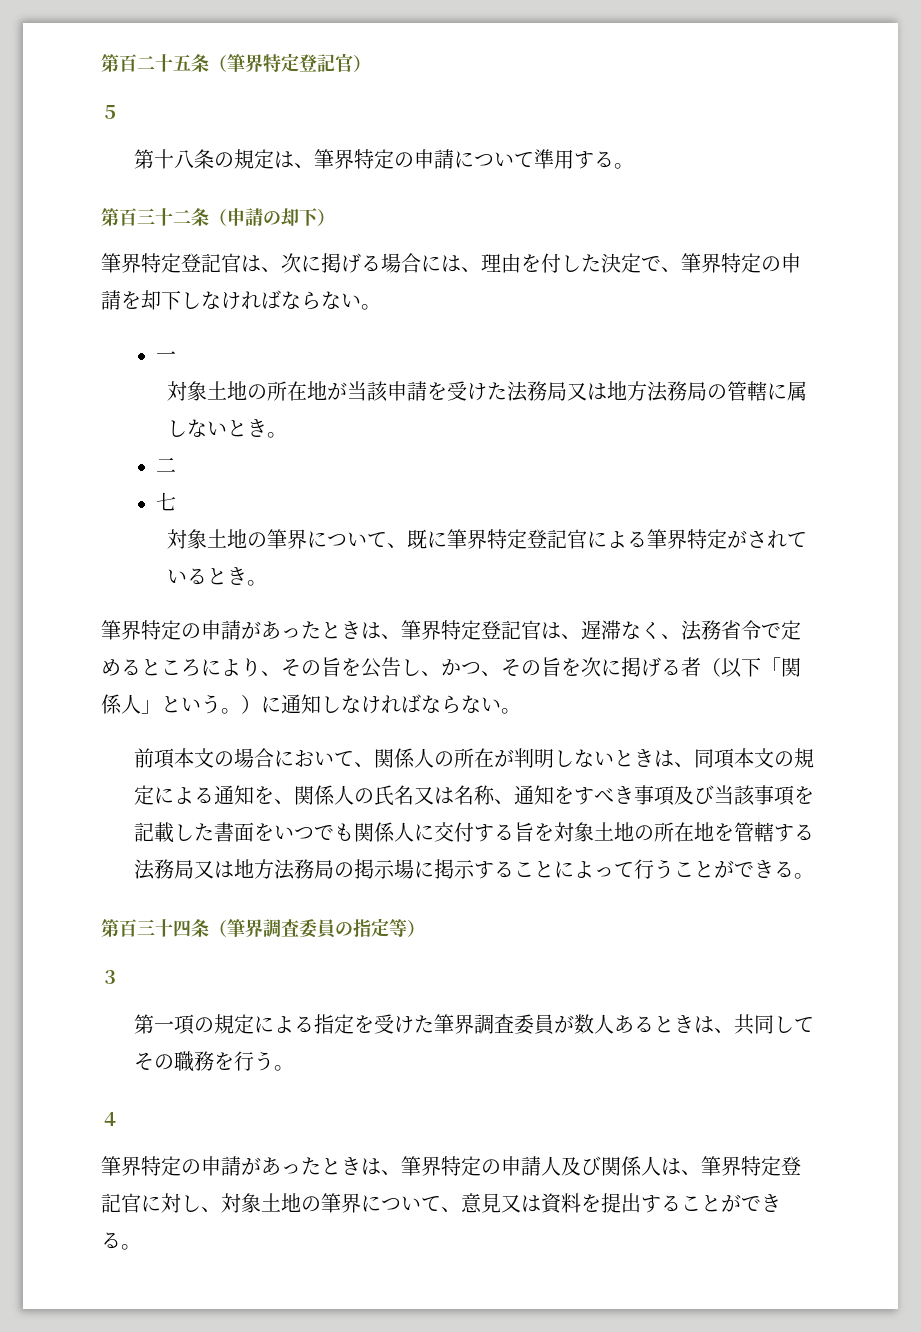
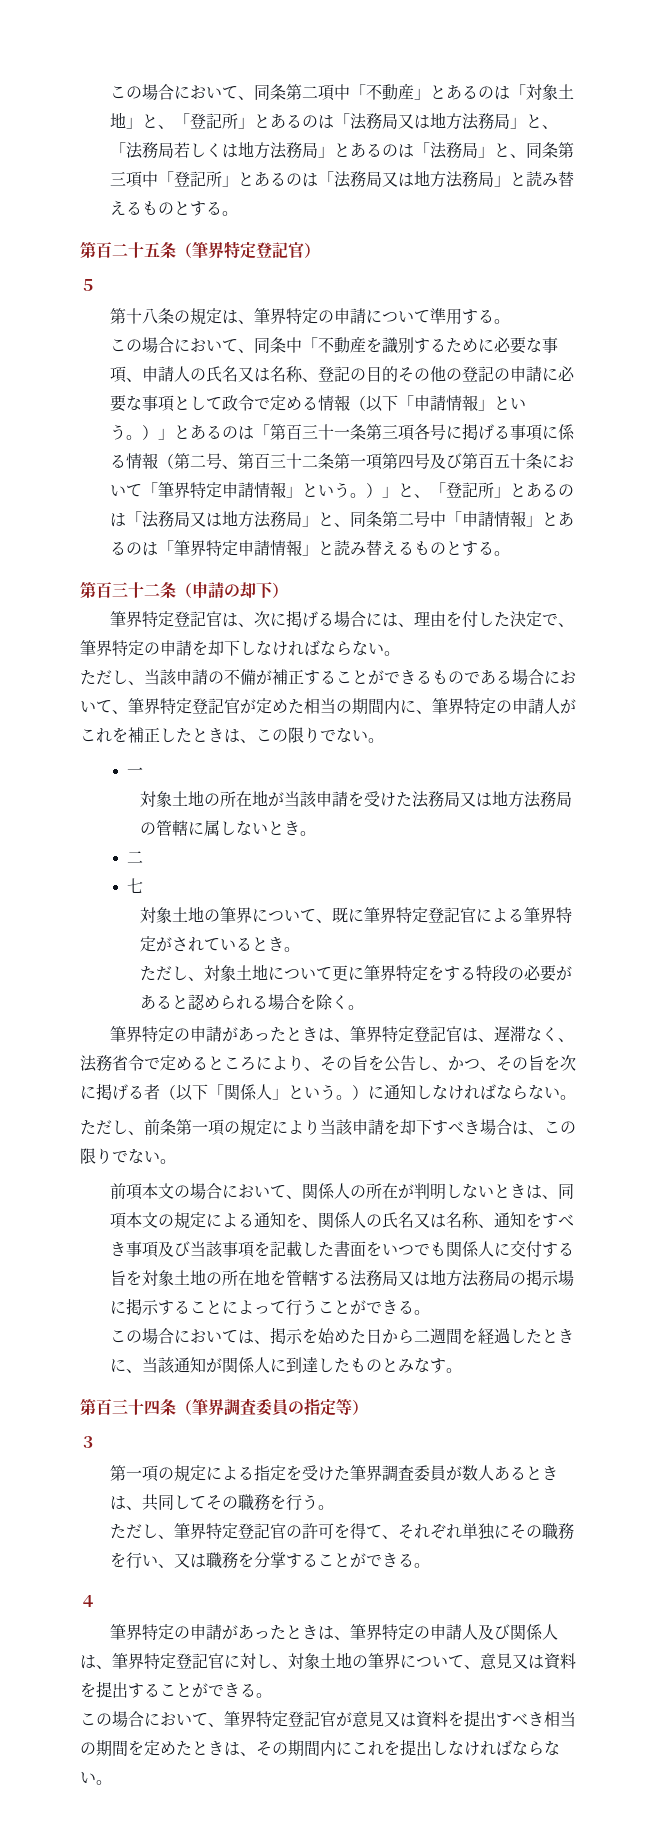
(101, 63) none -> [109,83,574,101] [109,112,558,130] [109,141,574,159] [109,170,574,188] [109,200,238,216] この場合において、同条第二項中「不動産」とあるのは「対象土地」と、「登記所」とあるのは「法務局又は地方法務局」と、「法務局若しくは地方法務局」とあるのは「法務局」と、同条第三項中「登記所」とあるのは「法務局又は地方法務局」と読み替えるものとする。 //
(634, 166) none -> [109,336,558,354] [109,366,575,383] [109,395,526,412] [109,423,575,441] [109,453,574,470] [109,482,574,499] [109,510,574,528] [109,540,510,557] // この場合において、同条中「不動産を識別するために必要な事項、申請人の氏名又は名称、登記の目的その他の登記の申請に必要な事項として政令で定める情報（以下「申請情報」という。）」とあるのは「第百三十一条第三項各号に掲げる事項に係る情報（第二号、第百三十二条第一項第四号及び第百五十条において「筆界特定申請情報」という。）」と、「登記所」とあるのは「法務局又は地方法務局」と、同条第二号中「申請情報」とあるのは「筆界特定申請情報」と読み替えるものとする。
(381, 307) none -> [80,669,576,686] [80,698,576,715] [80,727,384,743] // ただし、当該申請の不備が補正することができるものである場合において、筆界特定登記官が定めた相当の期間内に、筆界特定の申請人がこれを補正したときは、この限りでない。
(267, 583) none -> [139,964,572,982] [139,994,364,1010] // ただし、対象土地について更に筆界特定をする特段の必要があると認められる場合を除く。
(521, 711) none -> [80,1119,576,1136] [80,1148,176,1164] // ただし、前条第一項の規定により当該申請を却下すべき場合は、この限りでない。
(814, 876) none -> [109,1327,574,1344] [109,1356,462,1374] // この場合においては、掲示を始めた日から二週間を経過したときに、当該通知が関係人に到達したものとみなす。
(294, 1068) none -> [109,1523,574,1540] [109,1551,430,1569] // ただし、筆界特定登記官の許可を得て、それぞれ単独にその職務を行い、又は職務を分掌することができる。
(141, 1247) none -> [80,1710,576,1728] [80,1739,560,1756] [80,1771,112,1785] // この場合において、筆界特定登記官が意見又は資料を提出すべき相当の期間を定めたときは、その期間内にこれを提出しなければならない。

